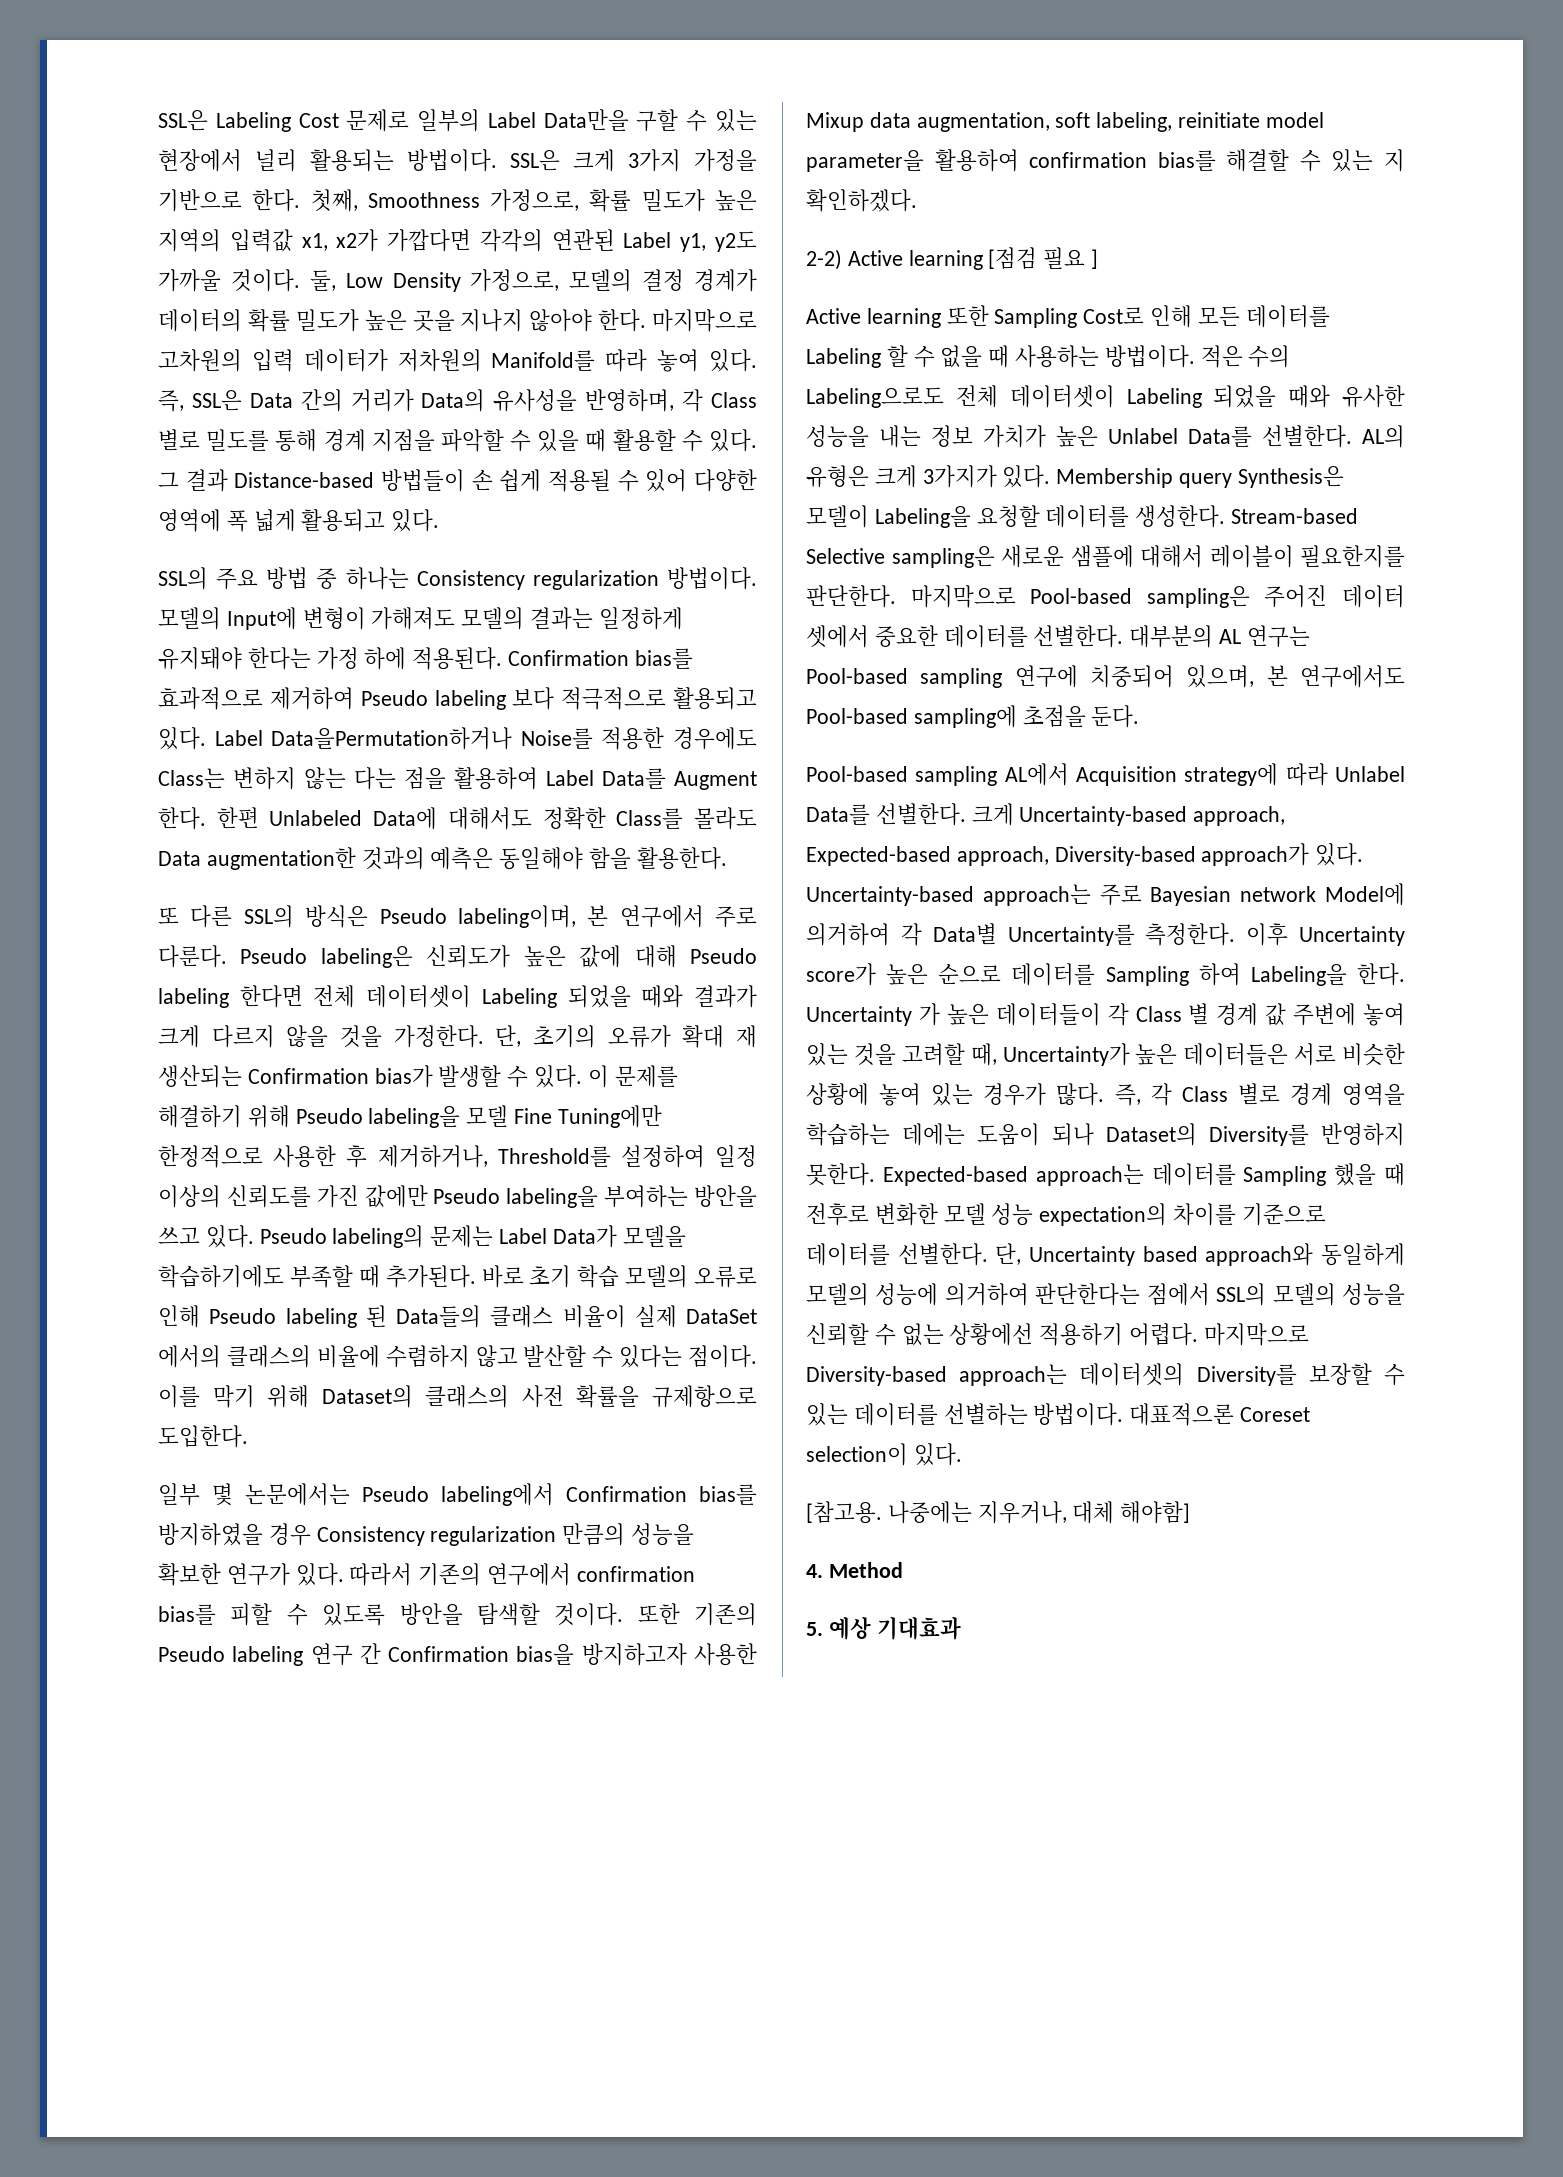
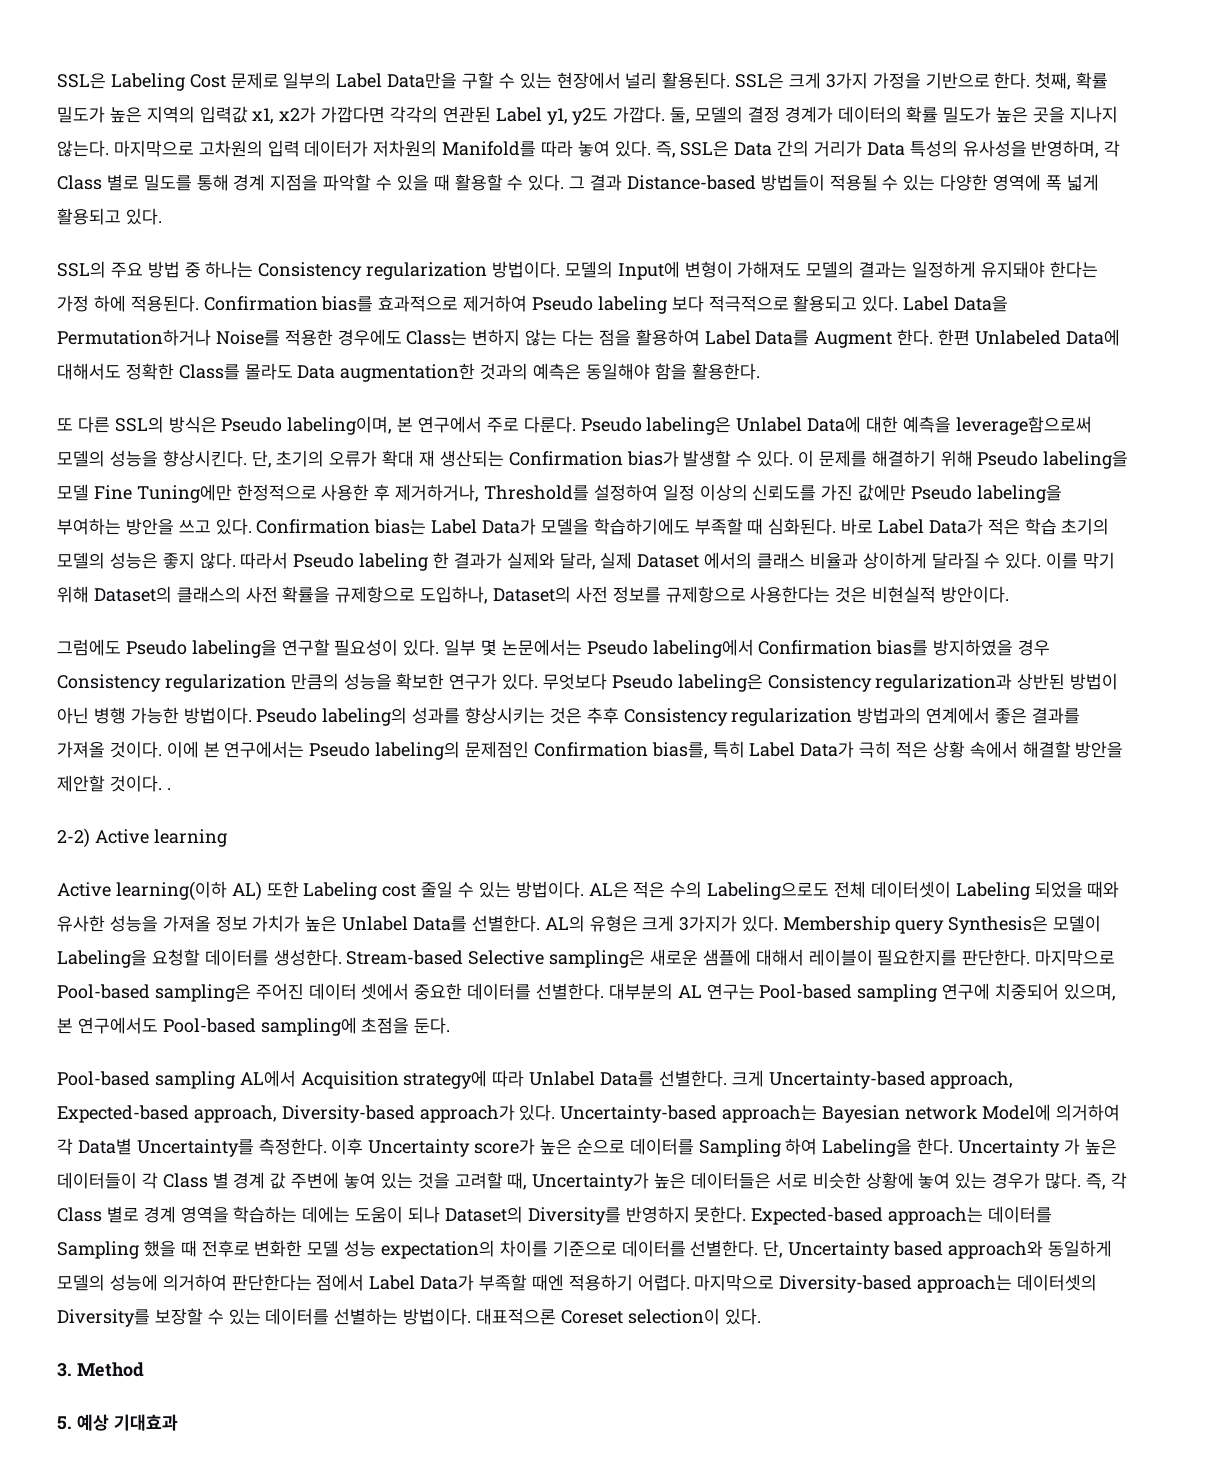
[310,149,497,172] 활용되는 방법이다. -> [662,72,731,89] 활용된다.
[367,189,580,212] Smoothness 가정으로, -> (1072, 81) none
[158,269,560,292] 가까울 것이다. 둘, Low Density 가정으로, -> [613,106,691,124] 가깝다. 둘,
[529,309,647,332] 않아야 한다. -> [57,140,109,157] 않는다.
[421,389,486,412] Data의 -> [866,140,958,157] Data 특성의
[471,469,542,492] 손 쉽게 -> (825, 182) none
[645,469,688,492] 있어 -> [903,174,936,191] 있는
[271,727,513,750] Data을Permutation하거나 -> [954,296,1009,312] [57,329,211,346] Data을 Permutation하거나
[426,945,758,968] [158,985,757,1008] [158,1025,484,1048] 신뢰도가 높은 값에 대해 Pseudo labeling 한다면 전체 데이터셋이 Labeling 되었을 때와 결과가 크게 다르지 않을 것을 가정한다. -> [736,416,1092,435] [57,450,247,467] Unlabel Data에 대한 예측을 leverage함으로써 모델의 성능을 향상시킨다.
[259,1225,494,1248] Pseudo labeling의 문제는 -> [256,519,427,535] Confirmation bias는
[385,1265,757,1288] [158,1305,757,1328] [158,1345,757,1368] 추가된다. 바로 초기 학습 모델의 오류로 인해 Pseudo labeling 된 Data들의 클래스 비율이 실제 DataSet 에서의 클래스의 비율에 수렴하지 않고 발산할 수 있다는 점이다. -> [768,518,1110,535] [57,552,1042,571] 심화된다. 바로 Label Data가 적은 학습 초기의 모델의 성능은 좋지 않다. 따라서 Pseudo labeling 한 결과가 실제와 달라, 실제 Dataset 에서의 클래스 비율과 상이하게 달라질 수 있다.
[158,1425,248,1448] 도입한다. // -> [420,586,1010,604] [57,639,440,658] 도입하나, Dataset의 사전 정보를 규제항으로 사용한다는 것은 비현실적 방안이다. // 그럼에도 Pseudo labeling을 연구할 필요성이 있다.
[349,1563,695,1586] [158,1603,757,1626] [158,1643,757,1666] [806,112,1324,132] [806,149,1405,172] [806,189,917,212] [806,247,1099,270] [806,305,1330,328] [806,345,1195,368] 따라서 기존의 연구에서 confirmation bias를 피할 수 있도록 방안을 탐색할 것이다. 또한 기존의 Pseudo labeling 연구 간 Confirmation bias을 방지하고자 사용한 Mixup data augmentation, soft labeling, reinitiate model parameter을 활용하여 confirmation bias를 해결할 수 있는 지 확인하겠다. // 2-2) Active learning [점검 필요 ] // Active learning 또한 Sampling Cost로 인해 모든 데이터를 Labeling 할 수 없을 때 사용하는 방법이다. -> [543,673,1119,692] [57,707,1080,726] [57,741,1124,760] [57,775,171,792] [57,828,227,848] [57,881,629,901] 무엇보다 Pseudo labeling은 Consistency regularization과 상반된 방법이 아닌 병행 가능한 방법이다. Pseudo labeling의 성과를 향상시키는 것은 추후 Consistency regularization 방법과의 연계에서 좋은 결과를 가져올 것이다. 이에 본 연구에서는 Pseudo labeling의 문제점인 Confirmation bias를, 특히 Label Data가 극히 적은 상황 속에서 해결할 방안을 제안할 것이다. . // 2-2) Active learning // Active learning(이하 AL) 또한 Labeling cost 줄일 수 있는 방법이다. AL은
[879,425,921,448] 내는 -> [162,915,211,932] 가져올
[1099,884,1142,906] 주로 -> (818, 1114) none
[1216,1283,1405,1306] [806,1323,1034,1346] SSL의 모델의 성능을 신뢰할 수 없는 상황에선 -> [369,1274,564,1291] Label Data가 부족할 때엔
[806,1501,1191,1524] [806,1564,823,1578] [참고용. 나중에는 지우거나, 대체 해야함] // 4. -> [57,1363,72,1377] 3.

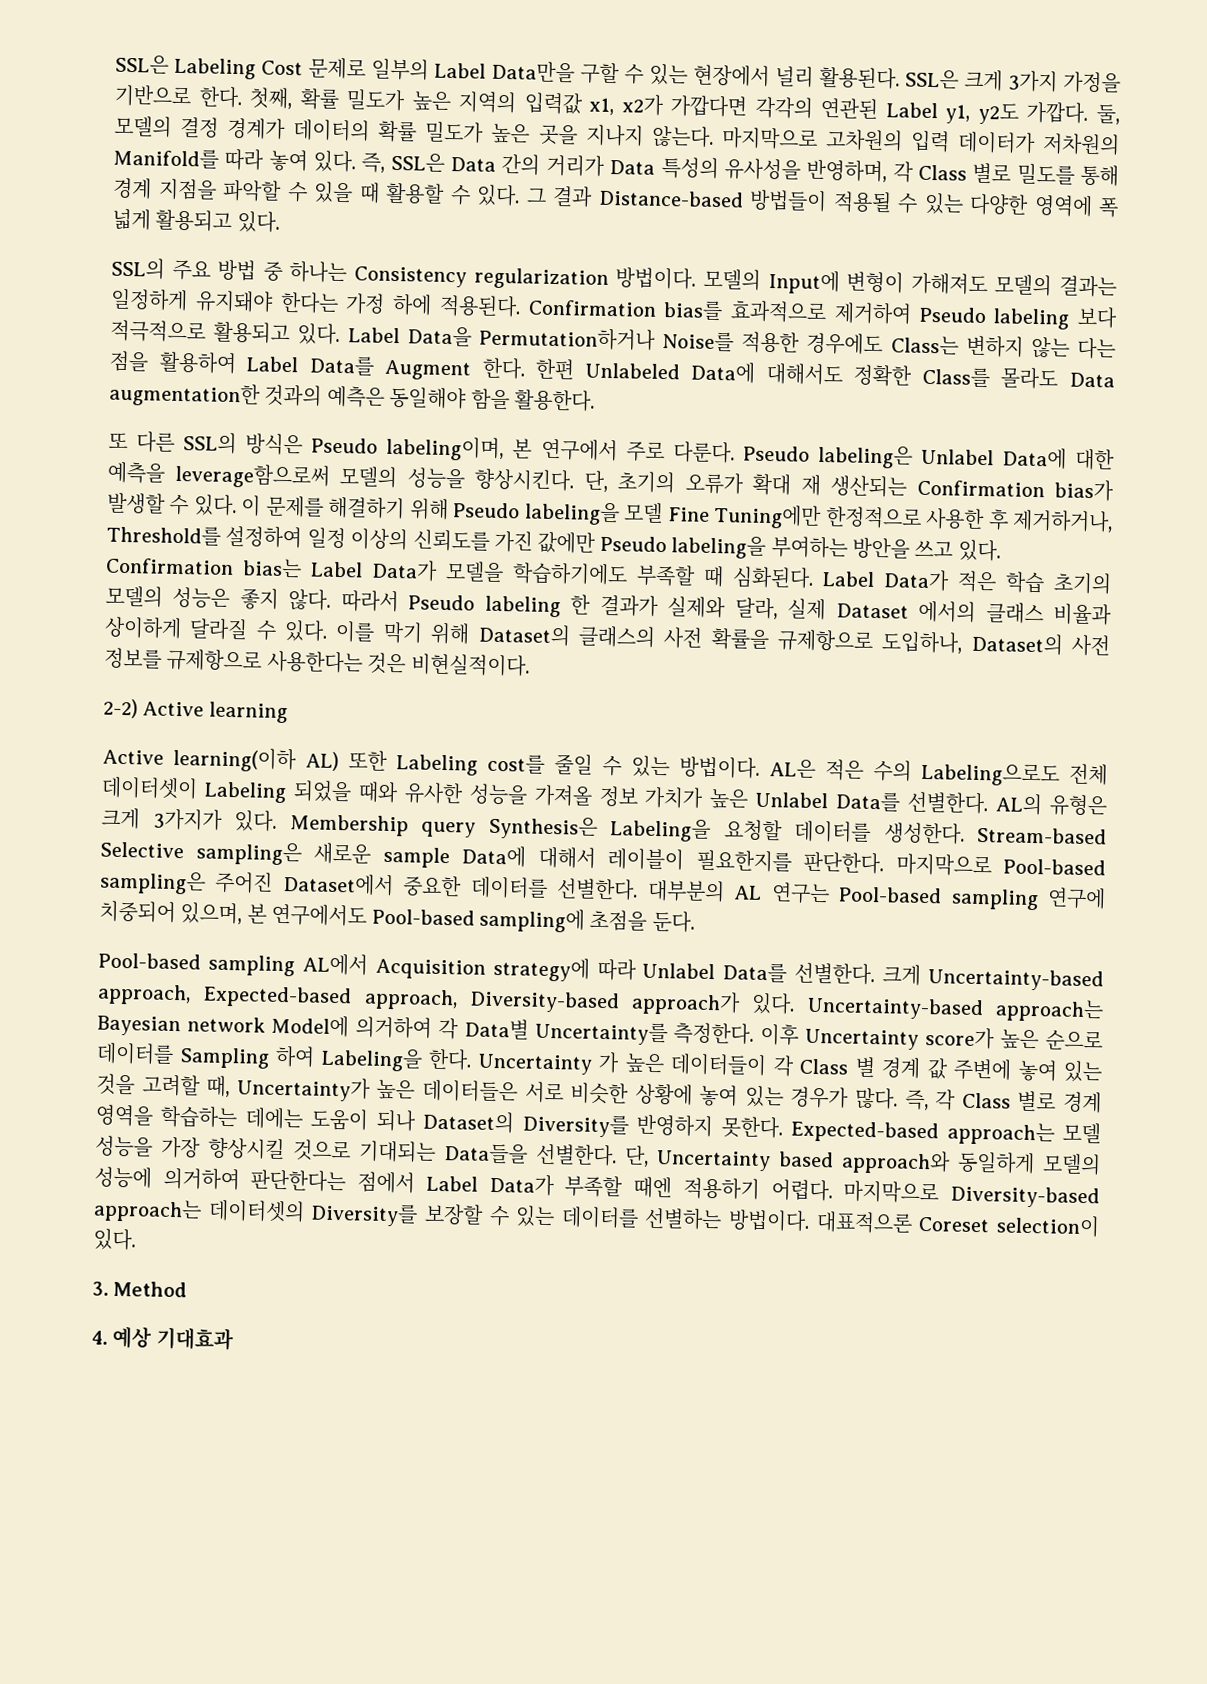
[841,518,874,535] 바로 -> (814, 577) none
[872,586,1010,603] [57,639,1051,658] [57,673,1119,692] [57,707,1080,726] [57,741,1124,760] [57,775,171,792] 비현실적 방안이다. // 그럼에도 Pseudo labeling을 연구할 필요성이 있다. 일부 몇 논문에서는 Pseudo labeling에서 Confirmation bias를 방지하였을 경우 Consistency regularization 만큼의 성능을 확보한 연구가 있다. 무엇보다 Pseudo labeling은 Consistency regularization과 상반된 방법이 아닌 병행 가능한 방법이다. Pseudo labeling의 성과를 향상시키는 것은 추후 Consistency regularization 방법과의 연계에서 좋은 결과를 가져올 것이다. 이에 본 연구에서는 Pseudo labeling의 문제점인 Confirmation bias를, 특히 Label Data가 극히 적은 상황 속에서 해결할 방안을 제안할 것이다. . -> [410,653,530,677] 비현실적이다.
[382,884,417,897] cost -> [487,753,545,774] cost를
[1052,915,1101,932] 모델이 -> (598, 827) none
[702,949,751,966] 샘플에 -> [382,845,526,869] sample Data에
[308,983,410,1000] 데이터 셋에서 -> [281,873,394,897] Dataset에서
[988,1206,1053,1223] [57,1240,686,1259] 데이터를 Sampling 했을 때 전후로 변화한 모델 성능 expectation의 차이를 기준으로 데이터를 -> [1062,1122,1101,1144] [95,1135,528,1164] 모델 성능을 가장 향상시킬 것으로 기대되는 Data들을
[57,1416,72,1430] 5. -> [91,1330,108,1345] 4.

